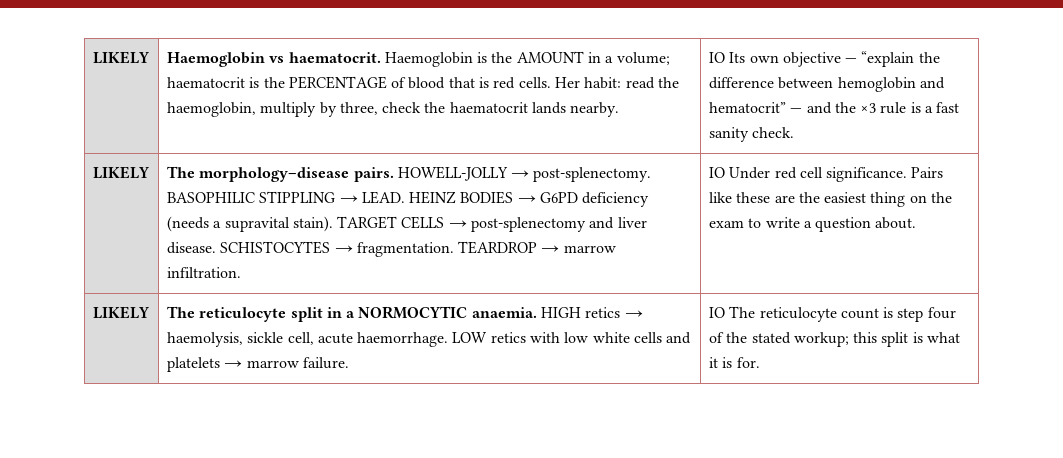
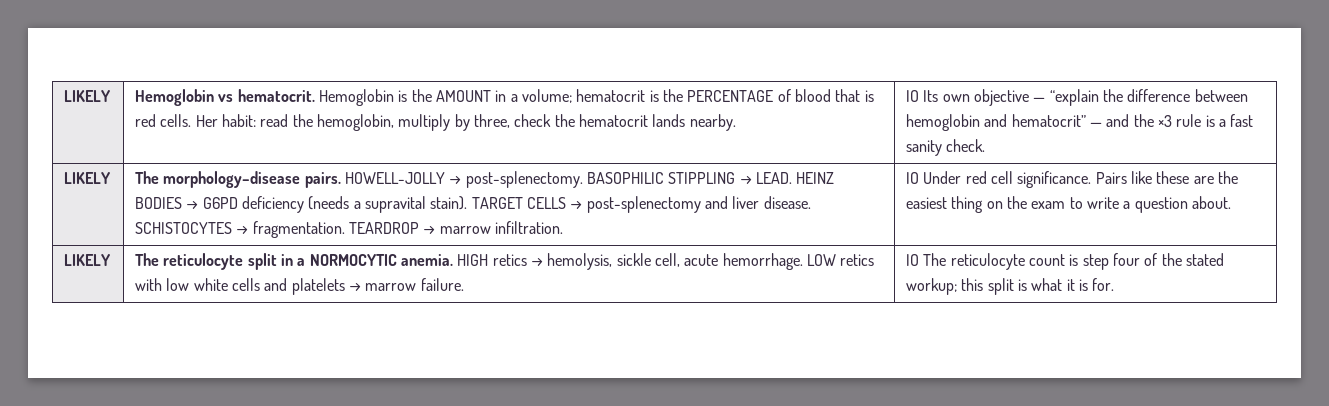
[92,51,149,64] [166,52,473,67] LIKELY | Haemoglobin vs haematocrit. Haemoglobin -> [64,90,112,102] [135,89,395,106] LIKELY | Hemoglobin vs hematocrit. Hemoglobin
[166,77,245,88] haematocrit -> [576,89,646,102] hematocrit
[166,102,256,117] haemoglobin, -> [317,114,395,131] hemoglobin,
[449,102,528,113] haematocrit -> [578,114,648,127] hematocrit
[471,307,537,318] anaemia. -> [401,254,454,266] anemia.
[166,332,243,347] haemolysis, -> [547,253,613,270] hemolysis,
[357,332,449,347] haemorrhage. -> [722,253,803,270] hemorrhage.

